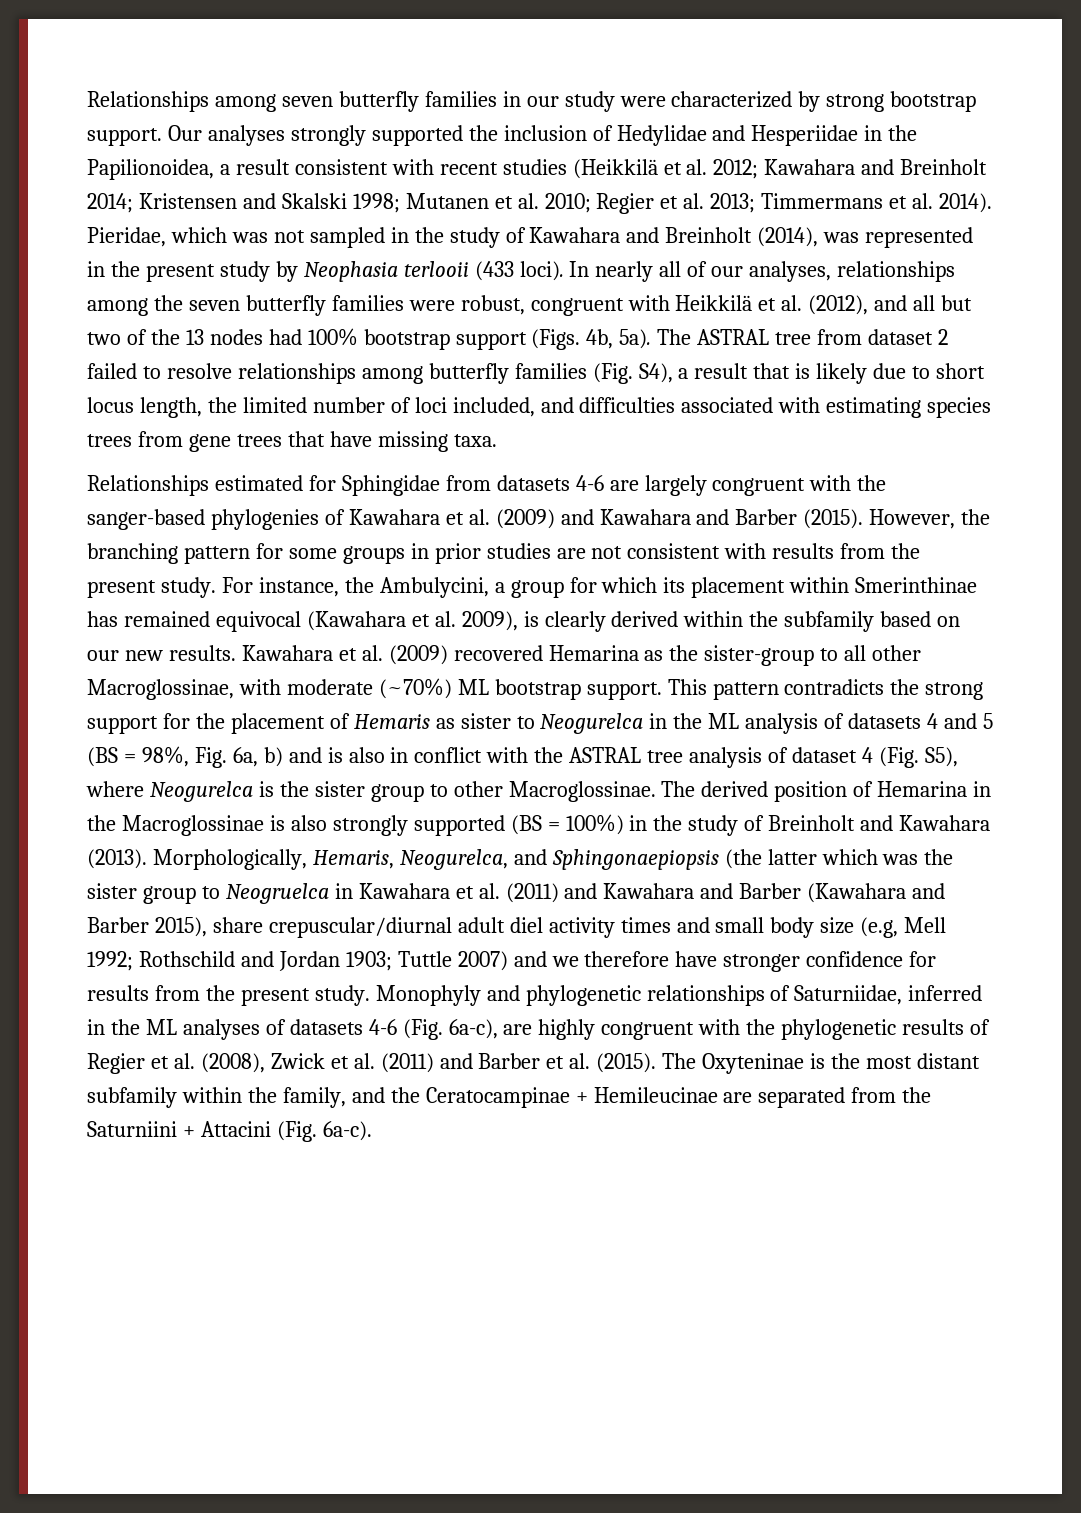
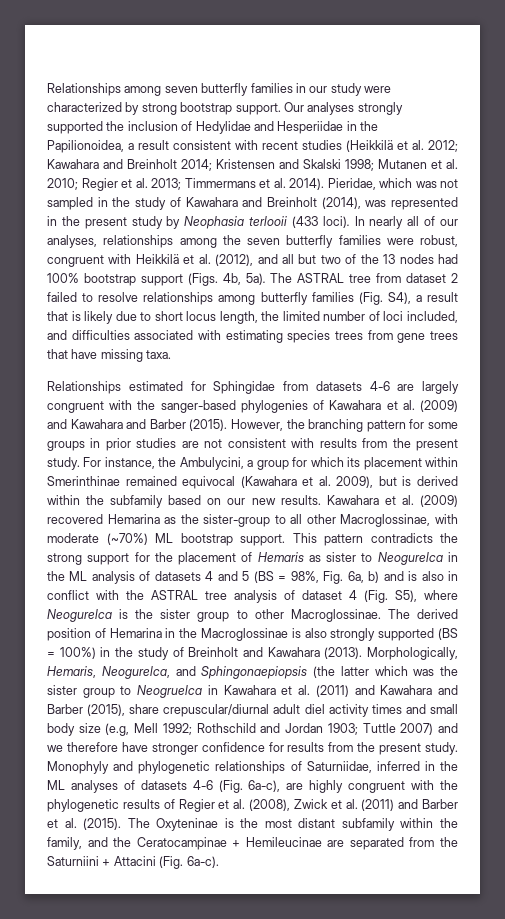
[87,611,118,627] has -> (120, 481) none
[523,611,606,632] is clearly -> [378,476,412,486] but is
[807,883,946,903] [87,917,207,937] (Kawahara and Barber 2015), -> [87,704,126,716] (2015),

